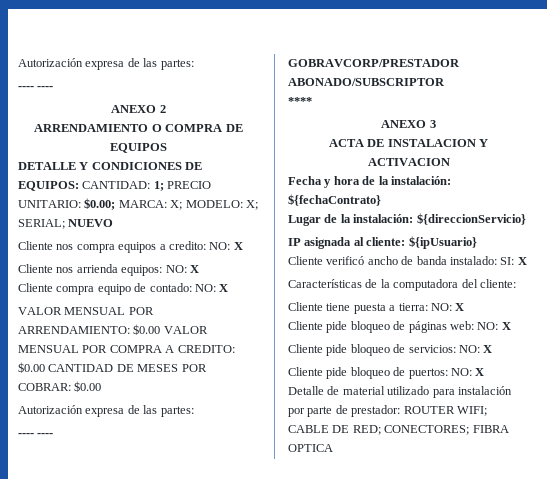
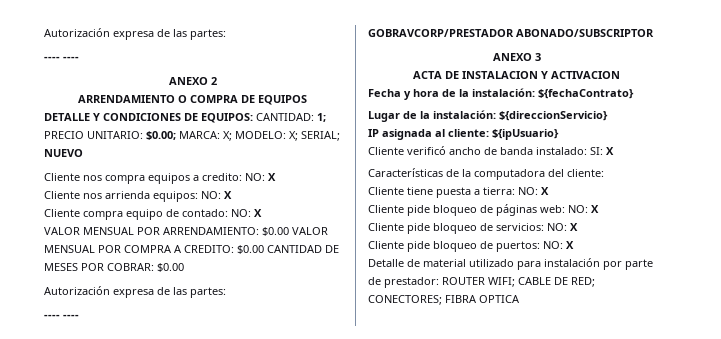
[288,97,312,105] // **** -> (654, 33) none

